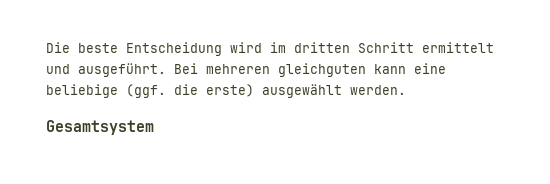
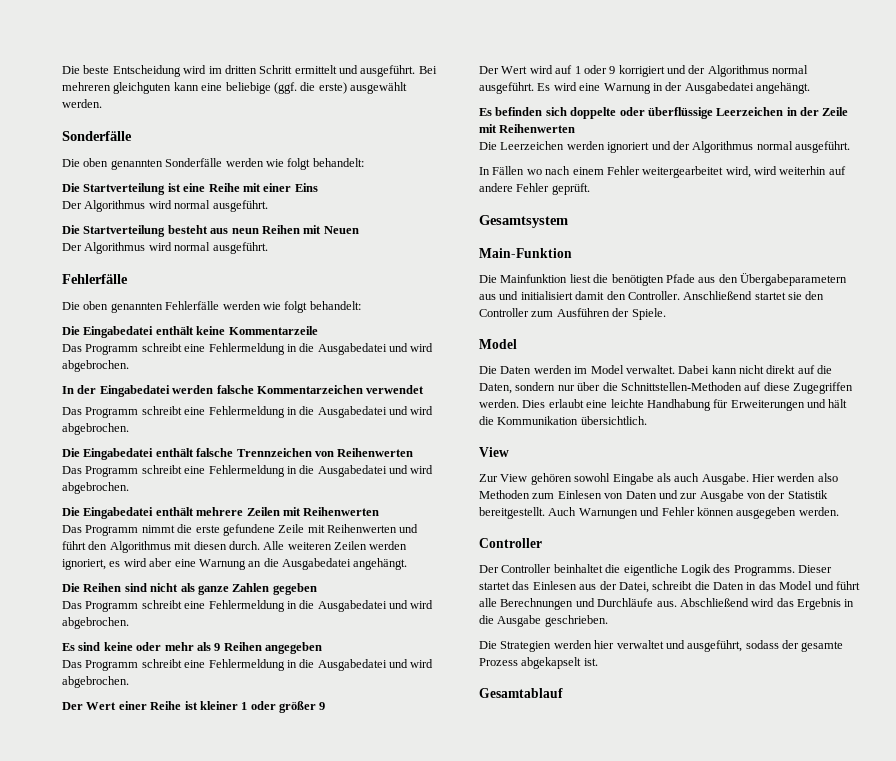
[46,120,154,135] Gesamtsystem -> [62,131,132,141] [62,158,364,170] [62,183,318,195] [62,200,268,212] [62,225,359,237] [62,242,268,254] [62,274,128,284] [62,301,361,313] [62,326,318,338] [62,343,434,355] [62,360,129,372] [62,385,425,397] [62,406,434,418] [62,423,129,435] [62,448,414,460] [62,465,434,477] [62,482,129,494] [62,507,380,519] [62,524,419,536] [62,541,408,553] [62,558,408,570] [62,583,317,595] [62,600,434,612] [62,617,129,629] [62,642,322,654] [62,659,434,671] [62,676,129,688] [62,701,326,713] [479,65,809,77] [479,82,810,94] [479,107,849,119] [479,124,576,133] [479,141,850,153] [479,166,846,178] [479,183,590,195] [479,215,568,228] [479,248,572,258] [479,273,847,286] [479,291,825,300] [479,308,666,320] [479,339,517,349] [479,365,833,374] [479,382,853,394] [479,399,848,411] [479,416,647,425] [479,447,509,457] [479,473,838,485] [479,490,828,502] [479,507,839,519] [479,538,542,548] [479,564,832,576] [479,581,860,593] [479,598,855,610] [479,615,608,627] [479,640,844,652] [479,657,598,669] [479,688,563,698] Sonderfälle // Die oben genannten Sonderfälle werden wie folgt behandelt: // Die Startverteilung ist eine Reihe mit einer Eins // Der Algorithmus wird normal ausgeführt. // Die Startverteilung besteht aus neun Reihen mit Neuen // Der Algorithmus wird normal ausgeführt. // Fehlerfälle // Die oben genannten Fehlerfälle werden wie folgt behandelt: // Die Eingabedatei enthält keine Kommentarzeile // Das Programm schreibt eine Fehlermeldung in die Ausgabedatei und wird abgebrochen. // In der Eingabedatei werden falsche Kommentarzeichen verwendet // Das Programm schreibt eine Fehlermeldung in die Ausgabedatei und wird abgebrochen. // Die Eingabedatei enthält falsche Trennzeichen von Reihenwerten // Das Programm schreibt eine Fehlermeldung in die Ausgabedatei und wird abgebrochen. // Die Eingabedatei enthält mehrere Zeilen mit Reihenwerten // Das Programm nimmt die erste gefundene Zeile mit Reihenwerten und führt den Algorithmus mit diesen durch. Alle weiteren Zeilen werden ignoriert, es wird aber eine Warnung an die Ausgabedatei angehängt. // Die Reihen sind nicht als ganze Zahlen gegeben // Das Programm schreibt eine Fehlermeldung in die Ausgabedatei und wird abgebrochen. // Es sind keine oder mehr als 9 Reihen angegeben // Das Programm schreibt eine Fehlermeldung in die Ausgabedatei und wird abgebrochen. // Der Wert einer Reihe ist kleiner 1 oder größer 9 // Der Wert wird auf 1 oder 9 korrigiert und der Algorithmus normal ausgeführt. Es wird eine Warnung in der Ausgabedatei angehängt. // Es befinden sich doppelte oder überflüssige Leerzeichen in der Zeile mit Reihenwerten // Die Leerzeichen werden ignoriert und der Algorithmus normal ausgeführt. // In Fällen wo nach einem Fehler weitergearbeitet wird, wird weiterhin auf andere Fehler geprüft. // Gesamtsystem // Main-Funktion // Die Mainfunktion liest die benötigten Pfade aus den Übergabeparametern aus und initialisiert damit den Controller. Anschließend startet sie den Controller zum Ausführen der Spiele. // Model // Die Daten werden im Model verwaltet. Dabei kann nicht direkt auf die Daten, sondern nur über die Schnittstellen-Methoden auf diese Zugegriffen werden. Dies erlaubt eine leichte Handhabung für Erweiterungen und hält die Kommunikation übersichtlich. // View // Zur View gehören sowohl Eingabe als auch Ausgabe. Hier werden also Methoden zum Einlesen von Daten und zur Ausgabe von der Statistik bereitgestellt. Auch Warnungen und Fehler können ausgegeben werden. // Controller // Der Controller beinhaltet die eigentliche Logik des Programms. Dieser startet das Einlesen aus der Datei, schreibt die Daten in das Model und führt alle Berechnungen und Durchläufe aus. Abschließend wird das Ergebnis in die Ausgabe geschrieben. // Die Strategien werden hier verwaltet und ausgeführt, sodass der gesamte Prozess abgekapselt ist. // Gesamtablauf

